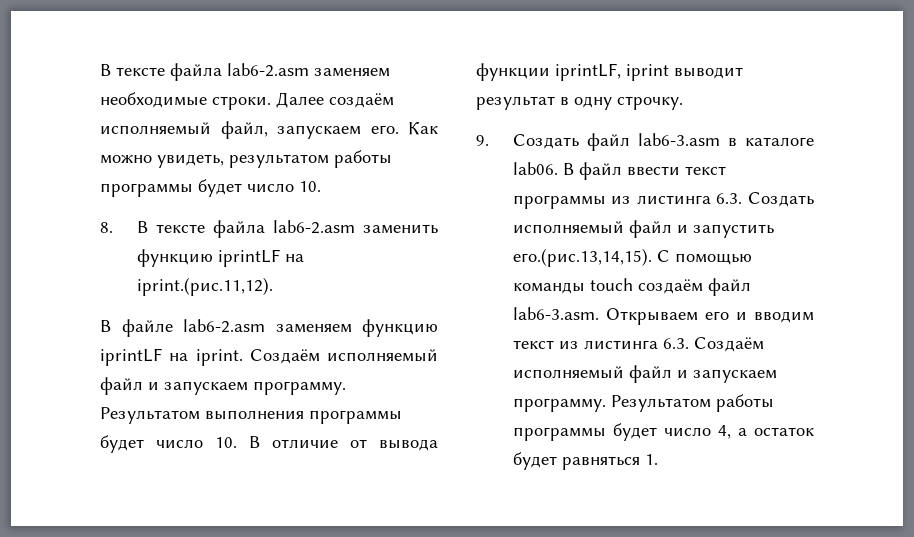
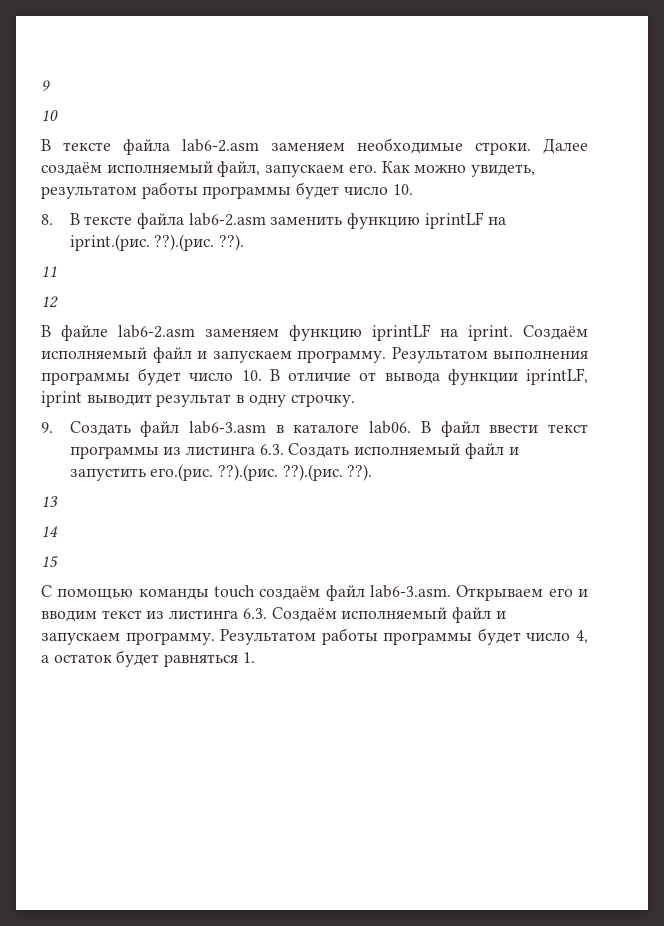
(100, 70) none -> [41,80,51,91] [41,110,58,121] 9 // 10 //
[136,277,273,296] iprint.(рис.11,12). -> [69,234,245,251] [41,266,57,277] [41,296,58,308] iprint.(рис. ??).(рис. ??). // 11 // 12
[512,248,652,267] его.(рис.13,14,15). -> [150,464,373,481] [41,496,58,507] [41,526,58,537] [41,556,58,568] его.(рис. ??).(рис. ??).(рис. ??). // 13 // 14 // 15 //

